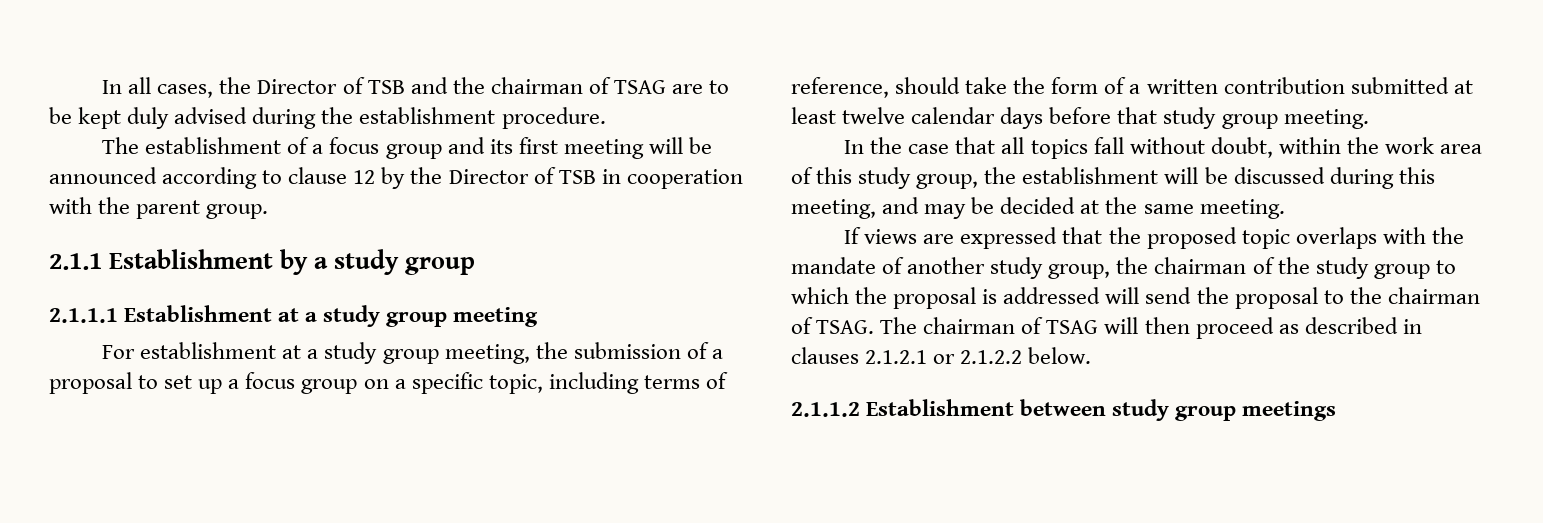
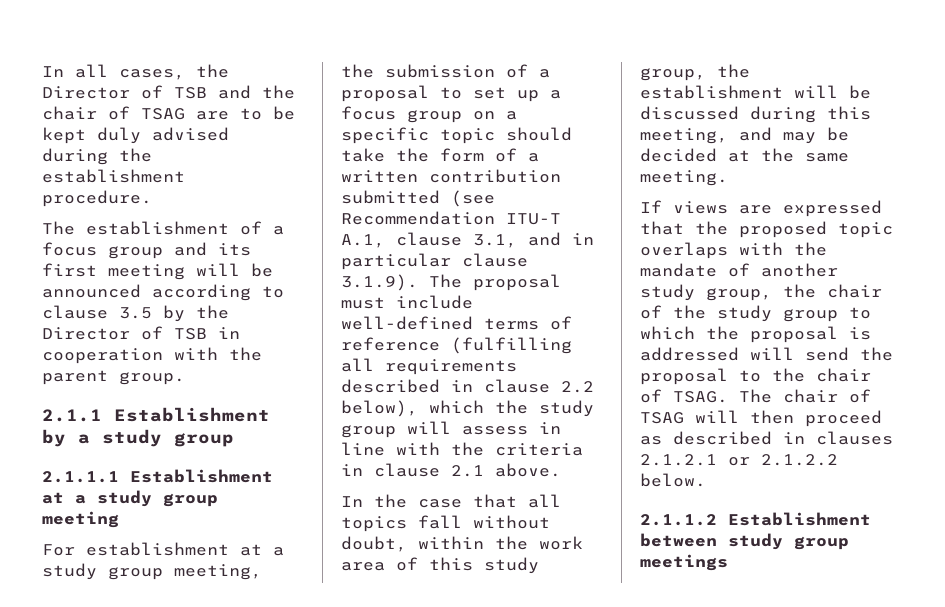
[490,77,583,94] chairman -> [42,106,97,120] chair
[353,170,376,184] 12 -> [119,307,152,319] 3.5
[488,372,728,394] [791,77,889,98] topic, including terms of reference, -> [440,128,495,144] topic
[1453,80,1473,94] [791,107,1369,129] at least twelve calendar days before that study group meeting. -> [451,190,495,207] [341,211,561,225] [341,232,594,248] [341,253,528,270] [341,274,561,291] [341,295,473,309] [341,316,572,330] [341,337,572,354] [341,358,517,375] [341,379,594,393] [341,400,594,417] [341,421,561,438] [341,442,583,456] [341,463,561,477] (see Recommendation ITU-T A.1, clause 3.1, and in particular clause 3.1.9). The proposal must include well-defined terms of reference (fulfilling all requirements described in clause 2.2 below), which the study group will assess in line with the criteria in clause 2.1 above.
[1154,257,1247,274] chairman -> [827,284,882,298] chair
[1387,287,1480,304] chairman -> [816,368,871,382] chair
[923,317,1016,334] chairman -> [783,389,838,403] chair

